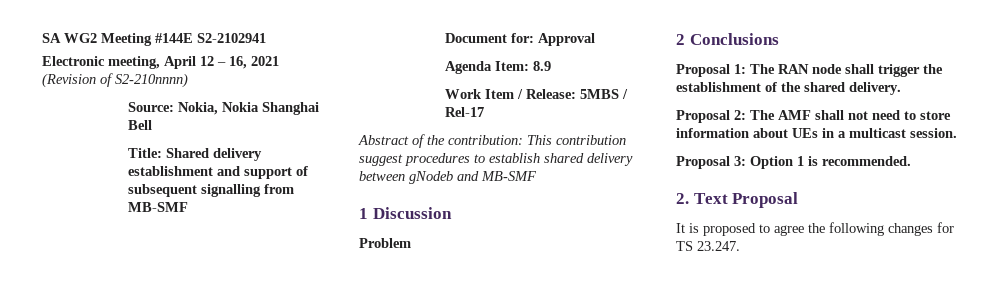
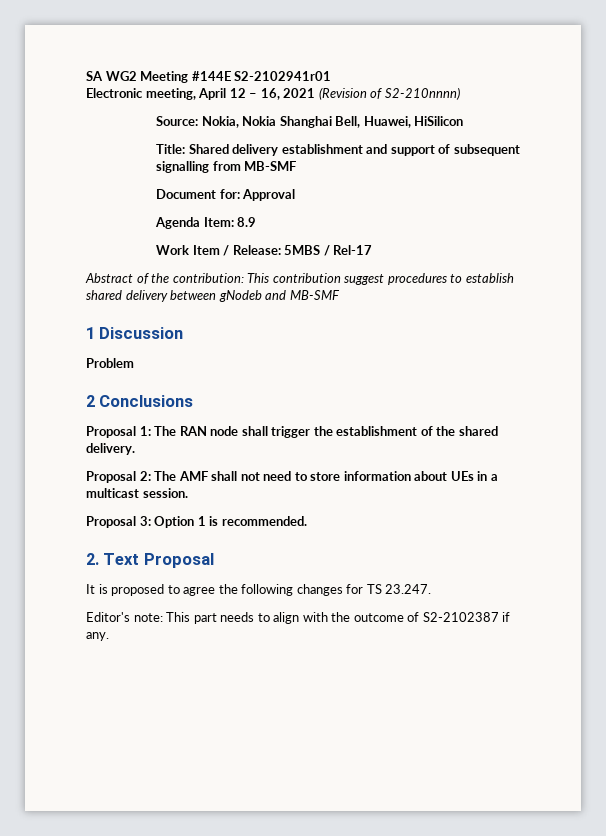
[197,33,266,43] S2-2102941 -> [234,71,332,81] S2-2102941r01
[128,120,153,130] Bell -> [335,116,464,128] Bell, Huawei, HiSilicon
(740, 246) none -> [86,612,511,624] [86,632,109,641] // Editor's note: This part needs to align with the outcome of S2-2102387 if any.

